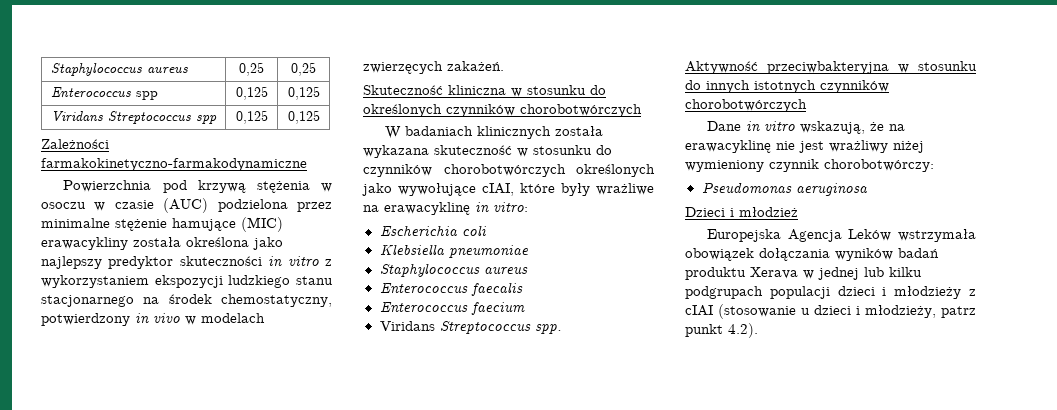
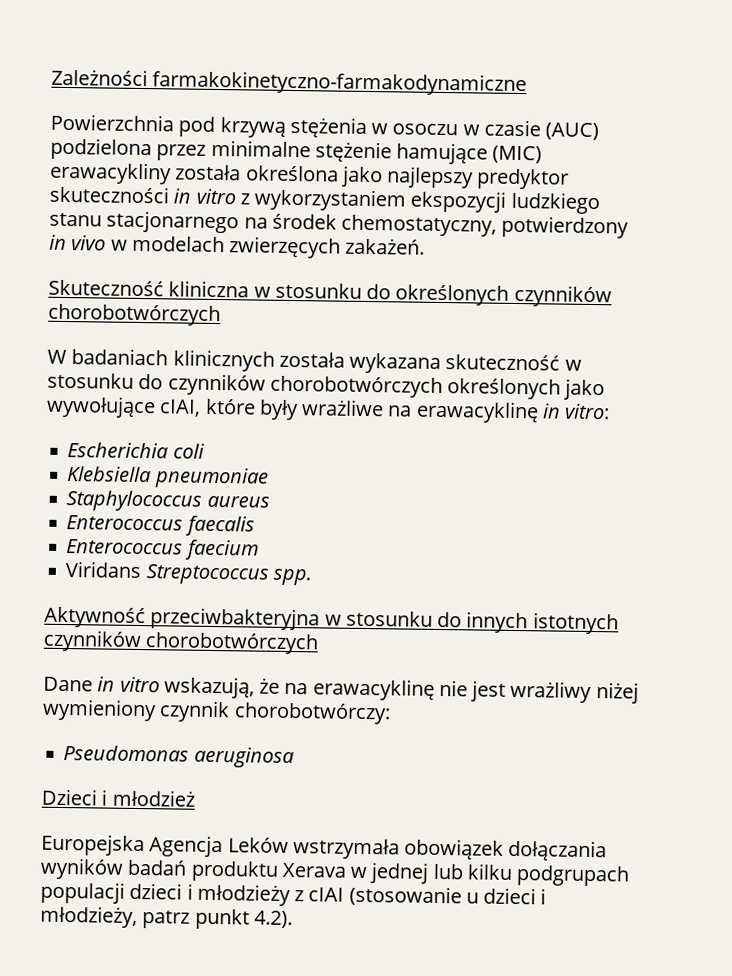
[50,63,188,76] [239,62,264,76] [291,62,316,76] [50,87,158,100] [235,86,268,100] [287,86,320,100] [50,111,217,124] [235,110,268,124] [287,110,320,124] Staphylococcus aureus | 0,25 | 0,25 // Enterococcus spp | 0,125 | 0,125 // Viridans Streptococcus spp | 0,125 | 0,125 // -> (51, 77) none

